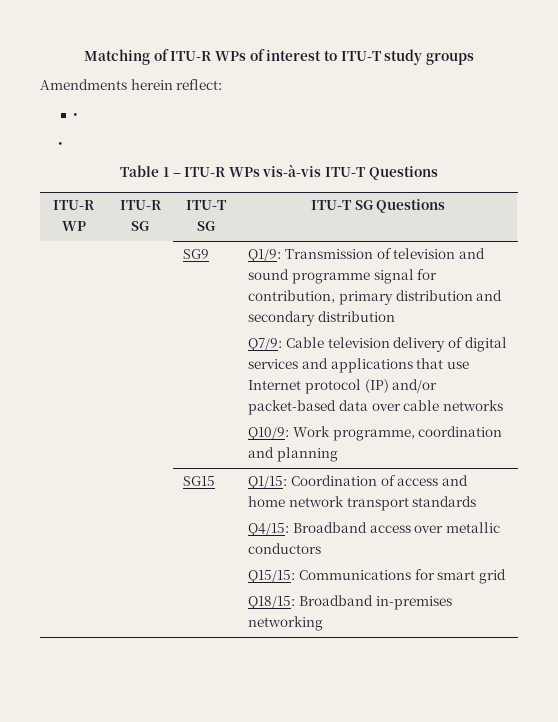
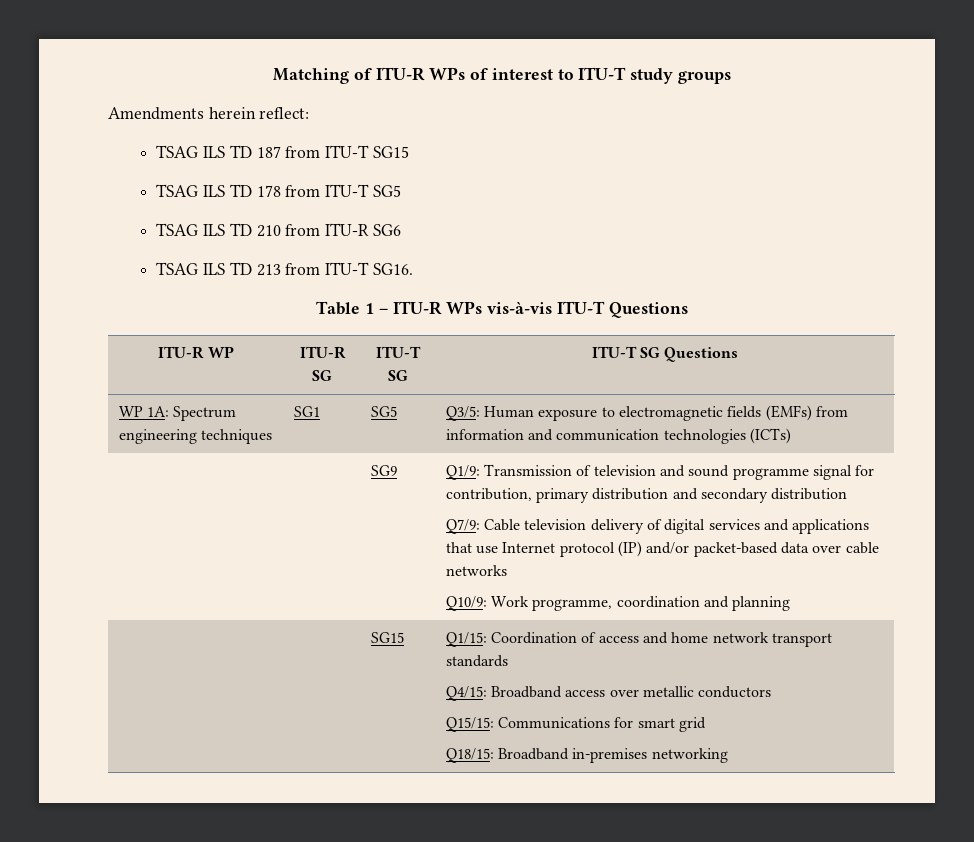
[73,113,79,119] [58,142,64,148] • // • -> [156,145,409,158] [156,184,401,197] [156,223,401,237] [156,262,413,276] TSAG ILS TD 187 from ITU-T SG15 // TSAG ILS TD 178 from ITU-T SG5 // TSAG ILS TD 210 from ITU-R SG6 // TSAG ILS TD 213 from ITU-T SG16.
(446, 206) none -> [118,406,237,421] [118,429,273,444] [293,406,320,417] [370,406,397,417] [445,405,849,421] [445,428,792,444] // WP 1A: Spectrum engineering techniques | SG1 | SG5 | Q3/5: Human exposure to electromagnetic fields (EMFs) from information and communication technologies (ICTs)

